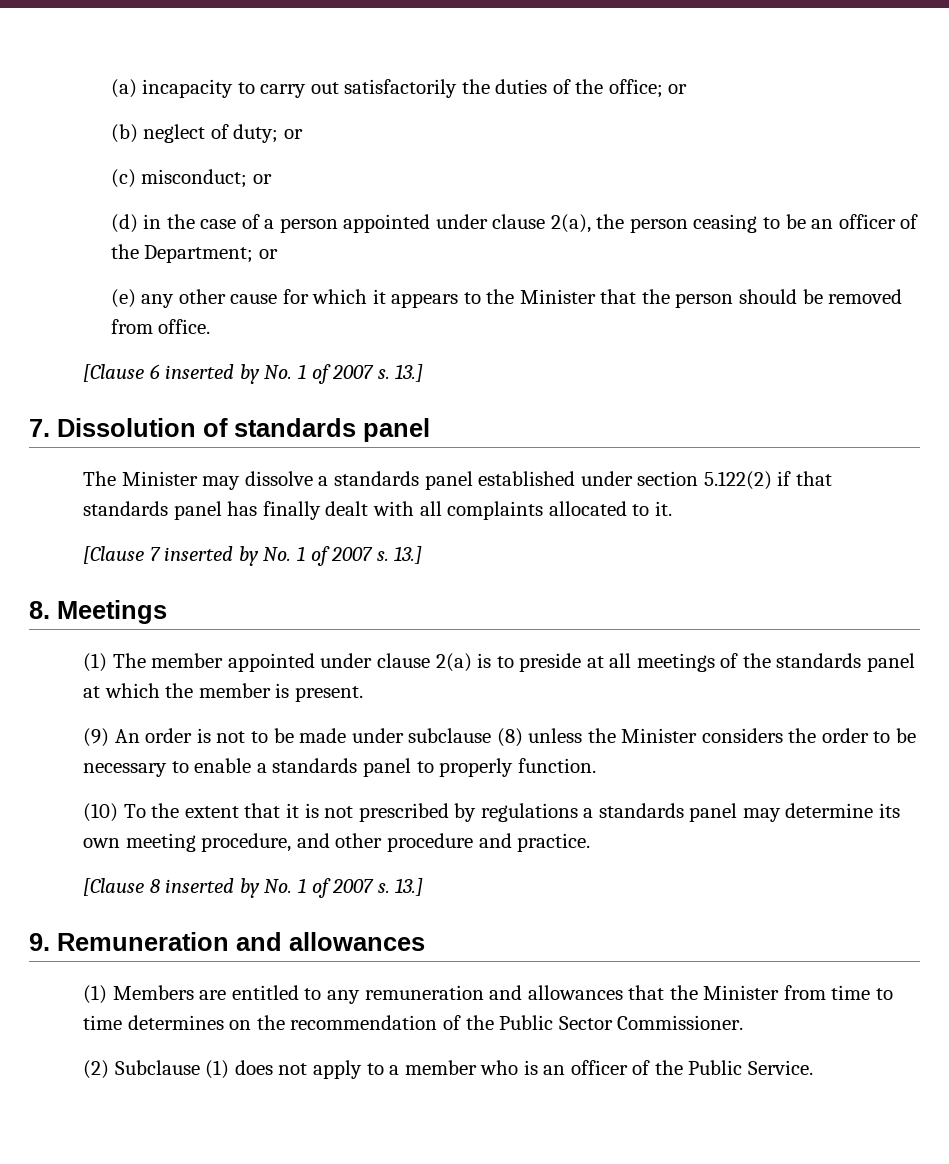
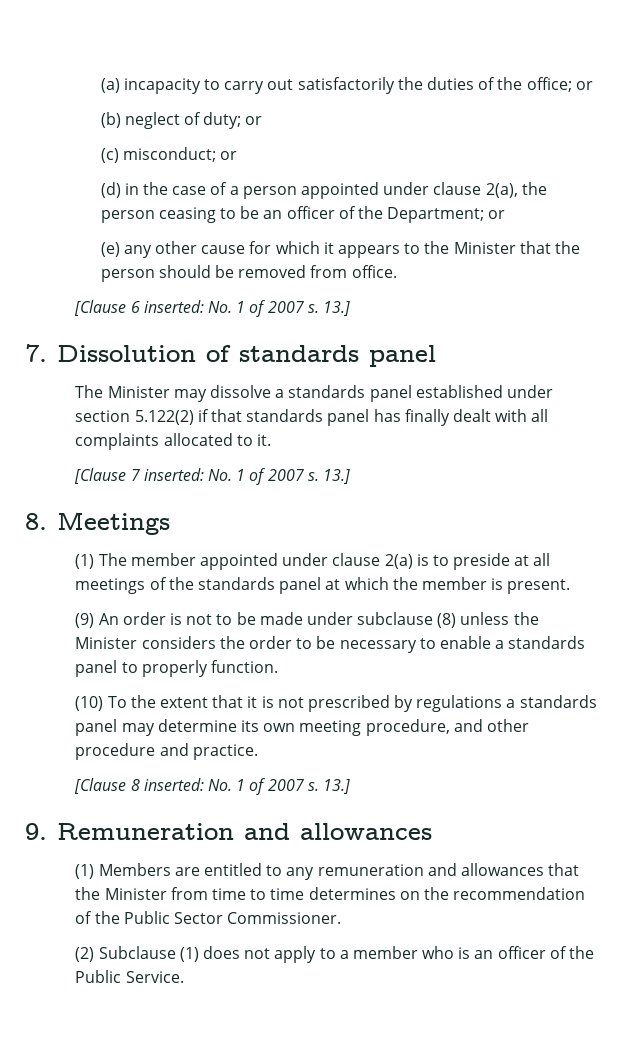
[165,364,260,384] inserted by -> [143,300,204,313] inserted:
[164,546,259,566] inserted by -> [143,468,204,481] inserted:
[165,878,260,898] inserted by -> [143,778,204,791] inserted:

